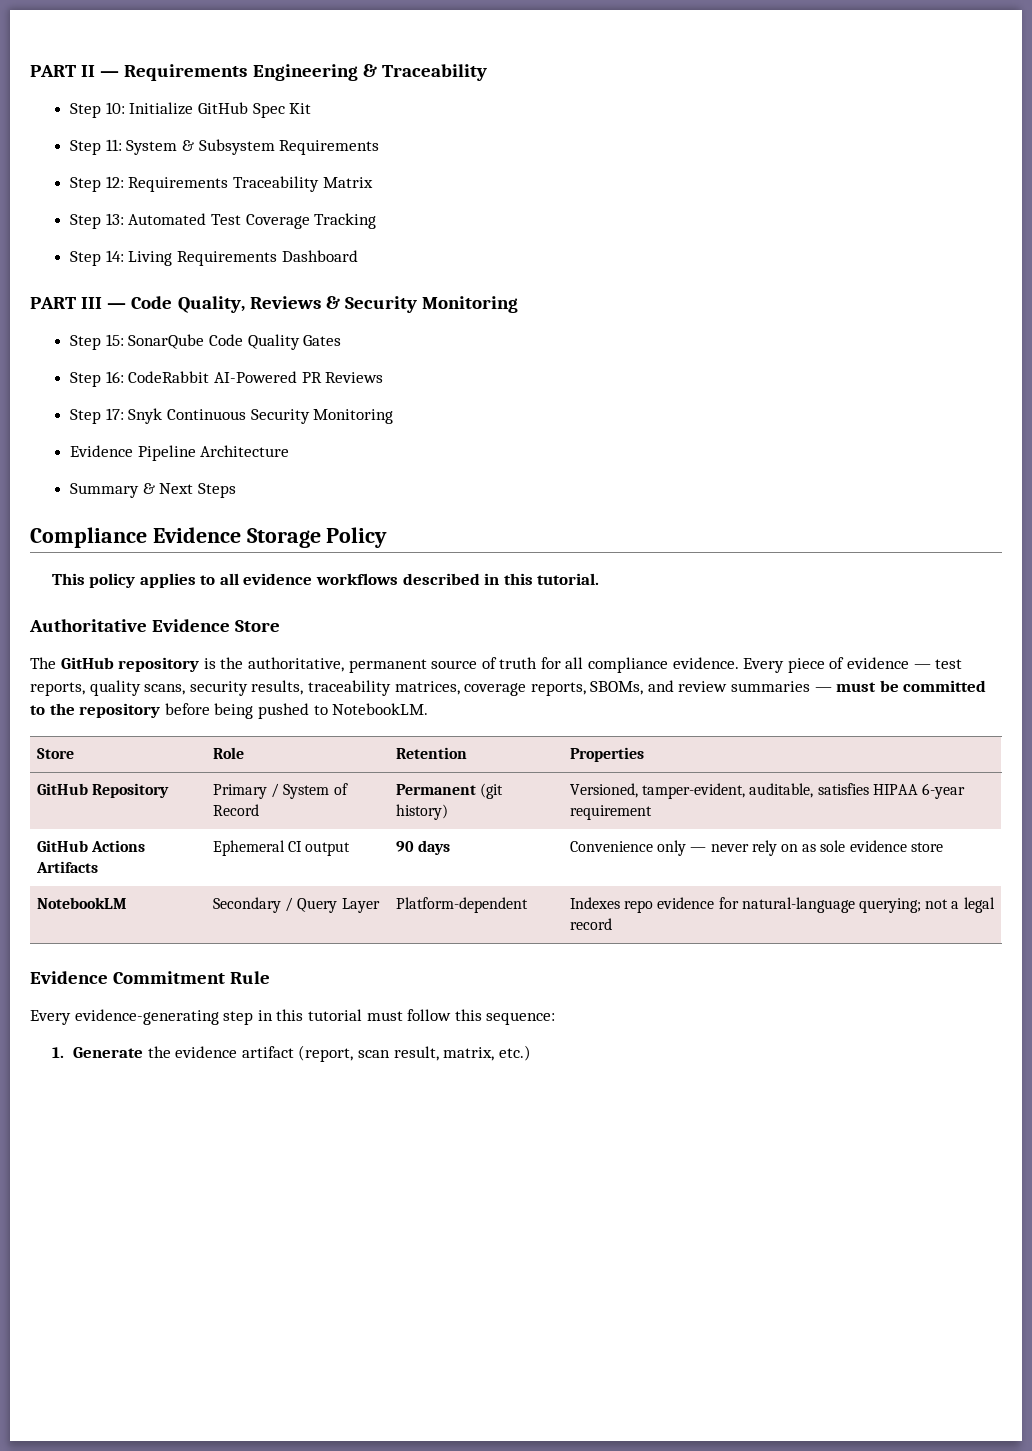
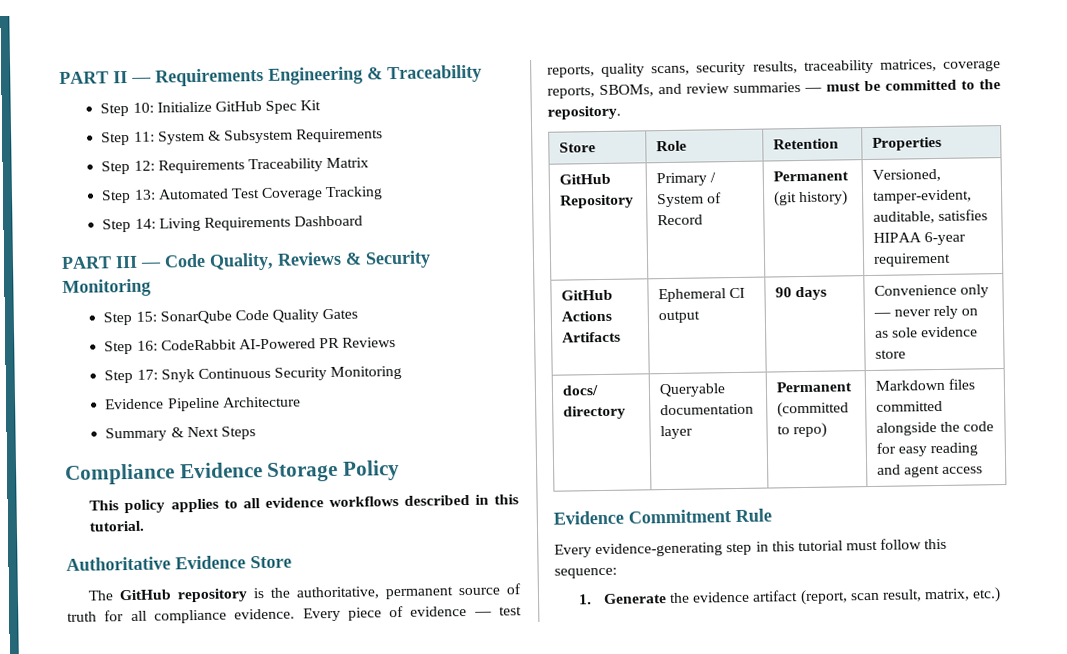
[79,703,429,719] repository before being pushed to NotebookLM. -> [547,105,621,120] repository.
[37,897,128,909] [213,897,380,913] [396,897,529,913] [570,897,995,913] [570,918,613,930] NotebookLM | Secondary / Query Layer | Platform-dependent | Indexes repo evidence for natural-language querying; not a legal record -> [561,385,599,396] [562,405,626,420] [658,383,726,398] [659,403,754,416] [659,425,693,440] [775,381,852,393] [776,401,849,418] [776,422,828,439] [874,378,976,391] [875,400,943,412] [875,421,995,436] [875,442,979,457] [876,464,984,478] docs/ directory | Queryable documentation layer | Permanent (committed to repo) | Markdown files committed alongside the code for easy reading and agent access

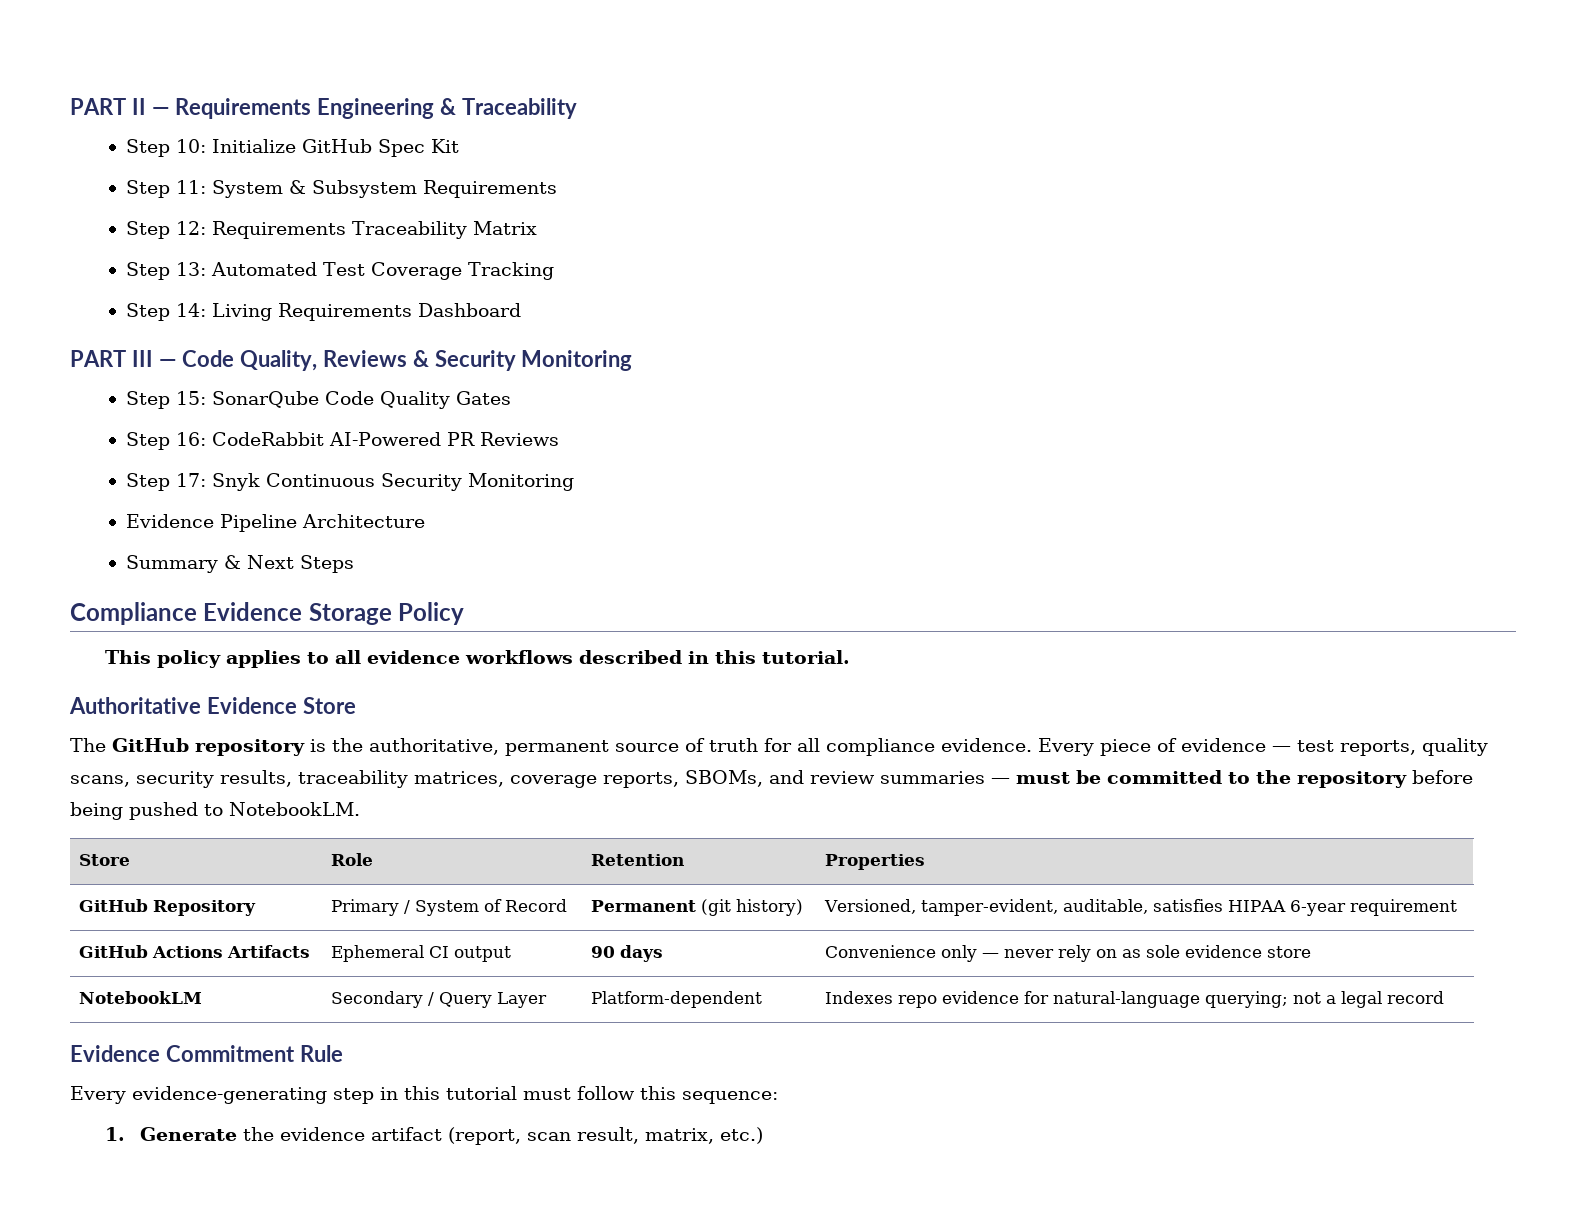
[547,105,621,120] repository. -> [1297,770,1473,788] [70,802,360,820] repository before being pushed to NotebookLM.
[561,385,599,396] [562,405,626,420] [658,383,726,398] [659,403,754,416] [659,425,693,440] [775,381,852,393] [776,401,849,418] [776,422,828,439] [874,378,976,391] [875,400,943,412] [875,421,995,436] [875,442,979,457] [876,464,984,478] docs/ directory | Queryable documentation layer | Permanent (committed to repo) | Markdown files committed alongside the code for easy reading and agent access -> [79,991,203,1004] [331,991,548,1008] [591,991,763,1008] [825,991,1445,1008] NotebookLM | Secondary / Query Layer | Platform-dependent | Indexes repo evidence for natural-language querying; not a legal record

